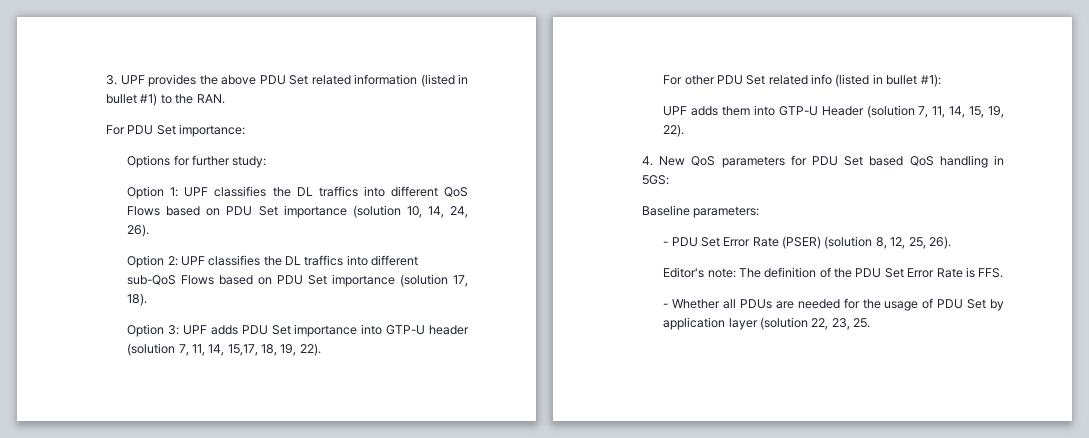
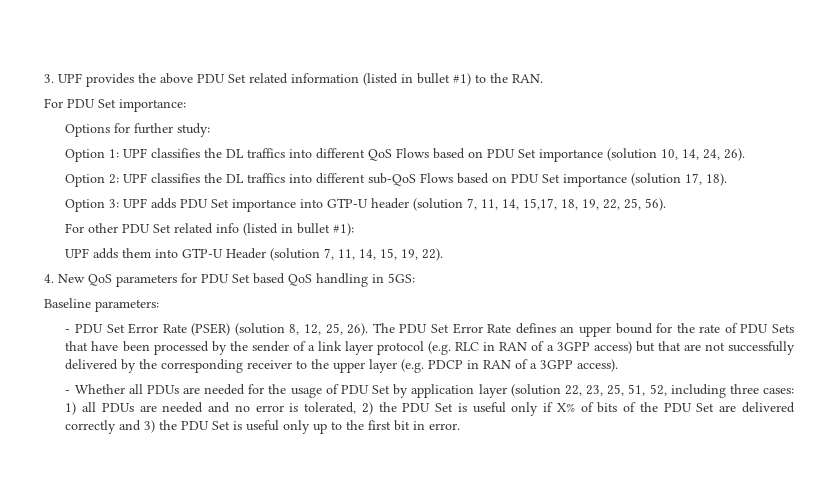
[299,343,321,356] 22). -> [603,198,667,211] 22, 25, 56).
[663,267,1004,278] // Editor's note: The definition of the PDU Set Error Rate is FFS. -> [372,323,794,337] [65,341,795,355] [65,359,619,373] The PDU Set Error Rate defines an upper bound for the rate of PDU Sets that have been processed by the sender of a link layer protocol (e.g. RLC in RAN of a 3GPP access) but that are not successfully delivered by the corresponding receiver to the upper layer (e.g. PDCP in RAN of a 3GPP access).
[853,318,871,328] 25. -> [607,384,794,398] [65,402,795,416] [65,420,461,434] 25, 51, 52, including three cases: 1) all PDUs are needed and no error is tolerated, 2) the PDU Set is useful only if X% of bits of the PDU Set are delivered correctly and 3) the PDU Set is useful only up to the first bit in error.

